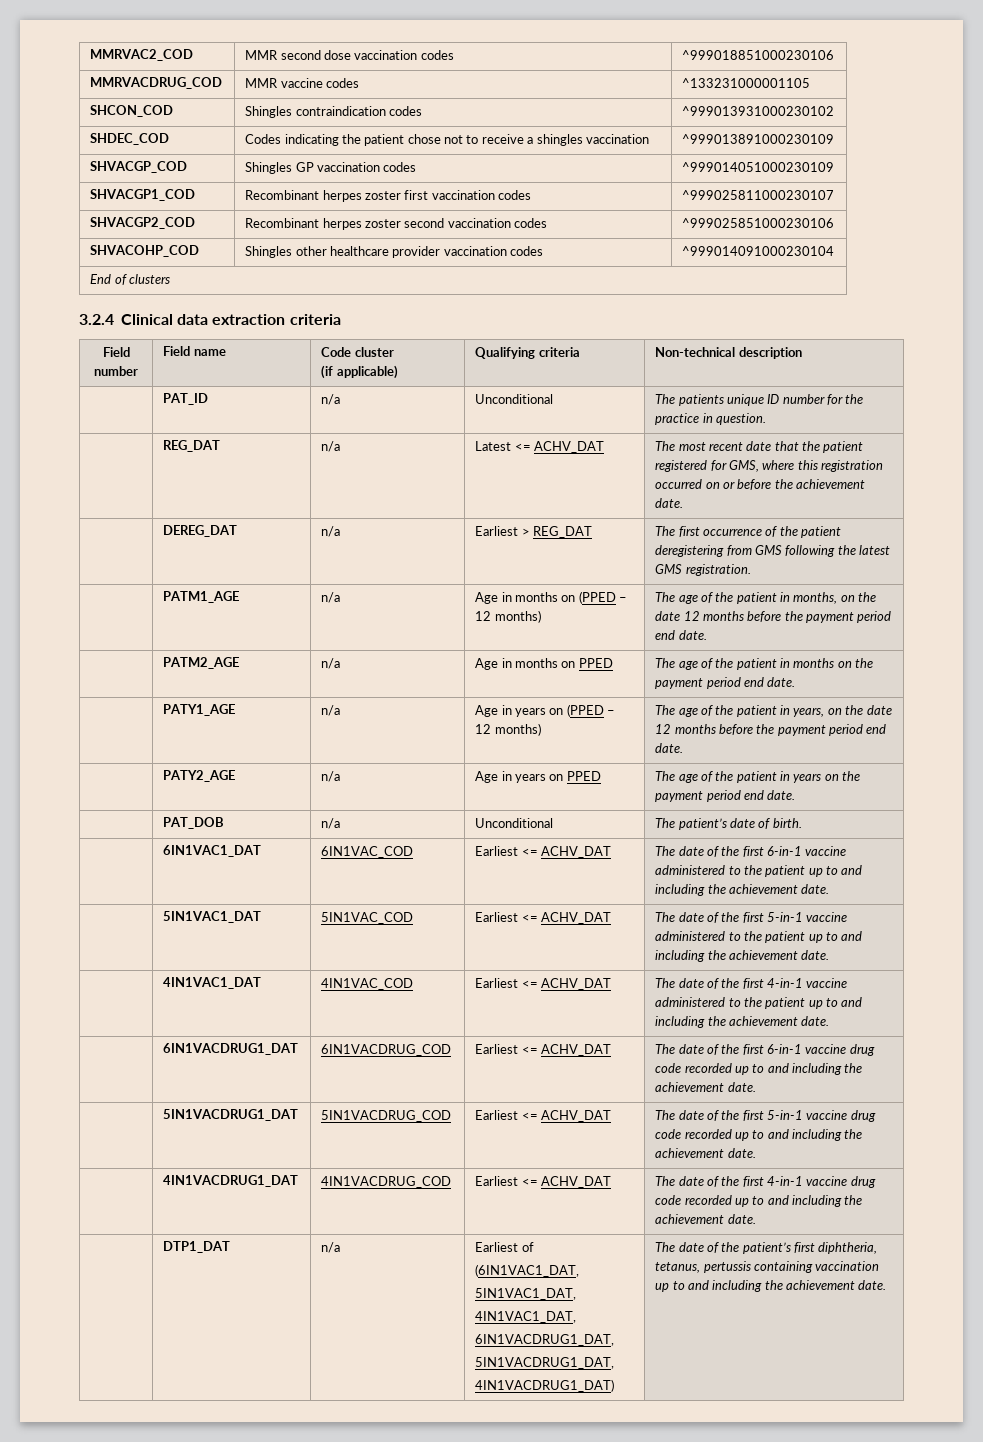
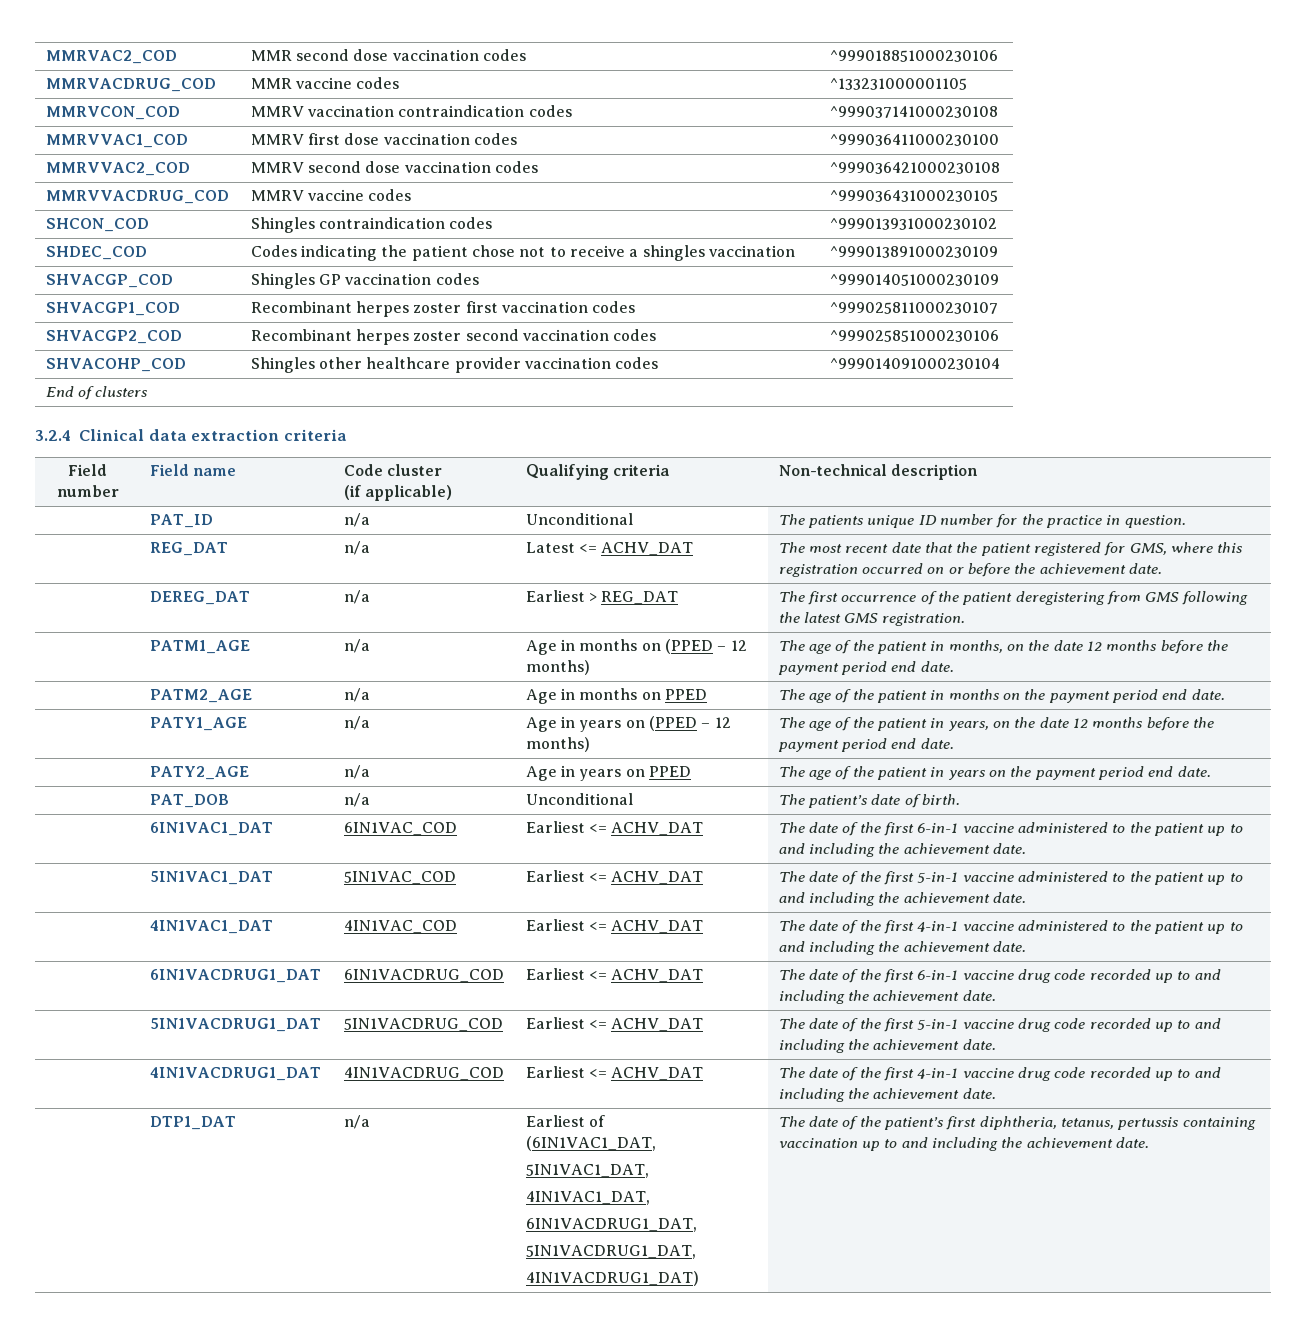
(811, 83) none -> [45,106,180,120] [250,105,572,117] [829,106,998,118] [45,134,188,148] [250,133,517,145] [829,134,999,146] [45,162,190,176] [250,161,538,173] [829,162,1000,174] [45,190,229,204] [250,189,412,201] [829,190,998,202] // MMRVCON_COD | MMRV vaccination contraindication codes | ^999037141000230108 // MMRVVAC1_COD | MMRV first dose vaccination codes | ^999036411000230100 // MMRVVAC2_COD | MMRV second dose vaccination codes | ^999036421000230108 // MMRVVACDRUG_COD | MMRV vaccine codes | ^999036431000230105

